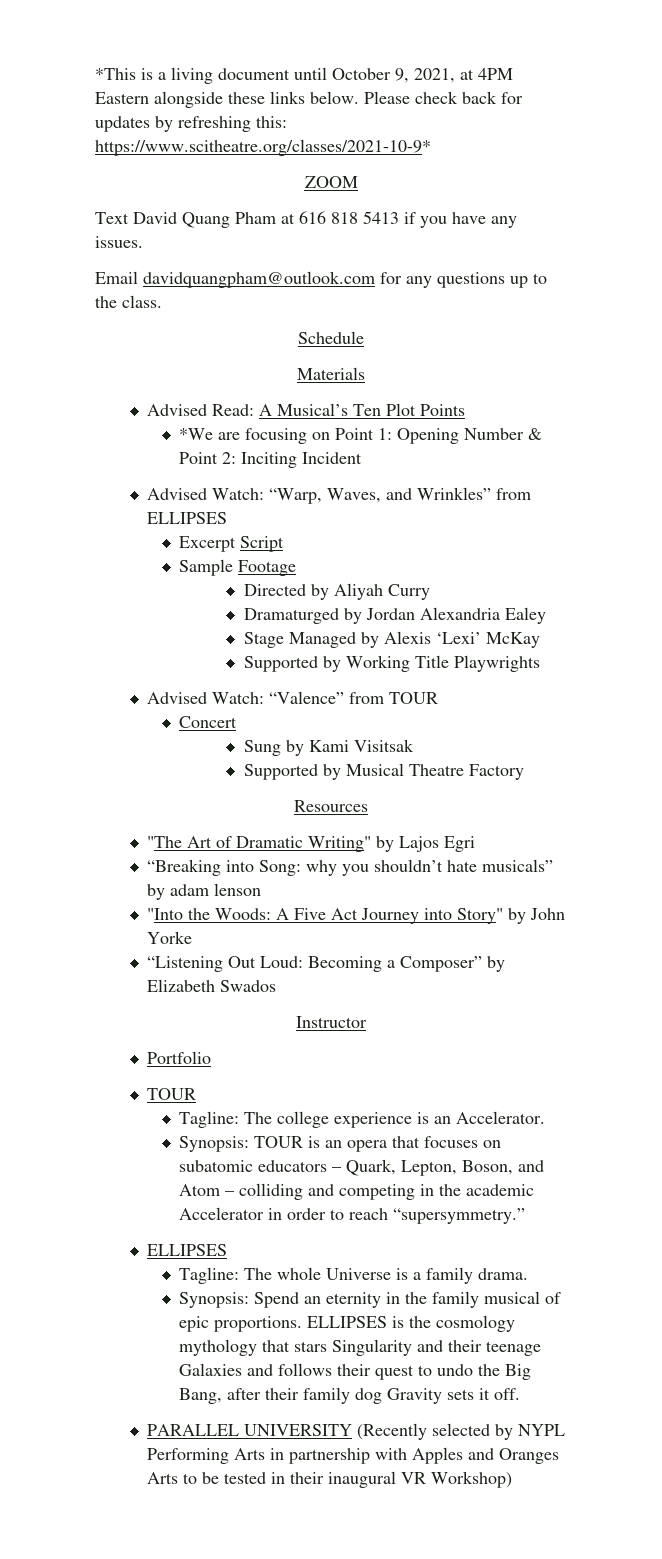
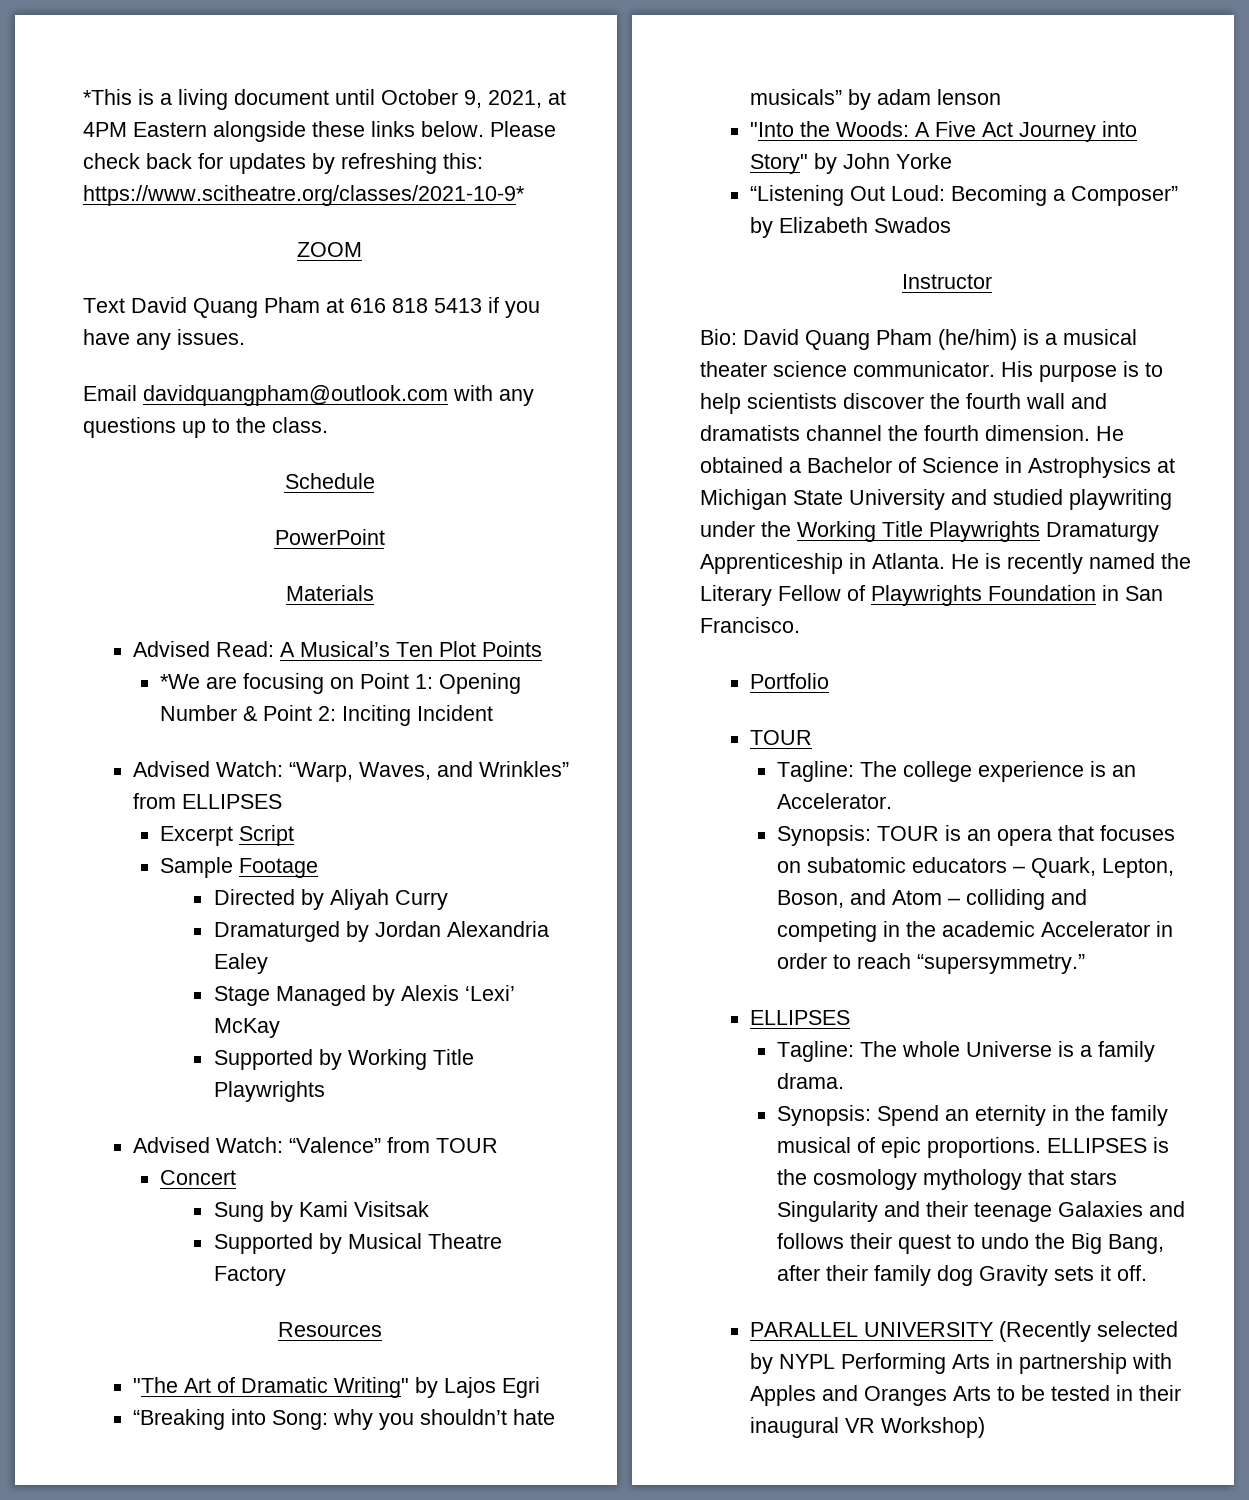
[380,272,402,284] for -> [453,385,493,401] with
(364, 337) none -> [274,529,385,545] // PowerPoint
(367, 1022) none -> [700,329,1137,350] [700,361,1163,382] [700,393,1107,414] [700,425,1124,441] [700,457,1175,478] [700,489,1172,510] [700,521,1159,542] [700,553,1191,574] [700,585,1163,606] [700,617,800,633] // Bio: David Quang Pham (he/him) is a musical theater science communicator. His purpose is to help scientists discover the fourth wall and dramatists channel the fourth dimension. He obtained a Bachelor of Science in Astrophysics at Michigan State University and studied playwriting under the Working Title Playwrights Dramaturgy Apprenticeship in Atlanta. He is recently named the Literary Fellow of Playwrights Foundation in San Francisco.

